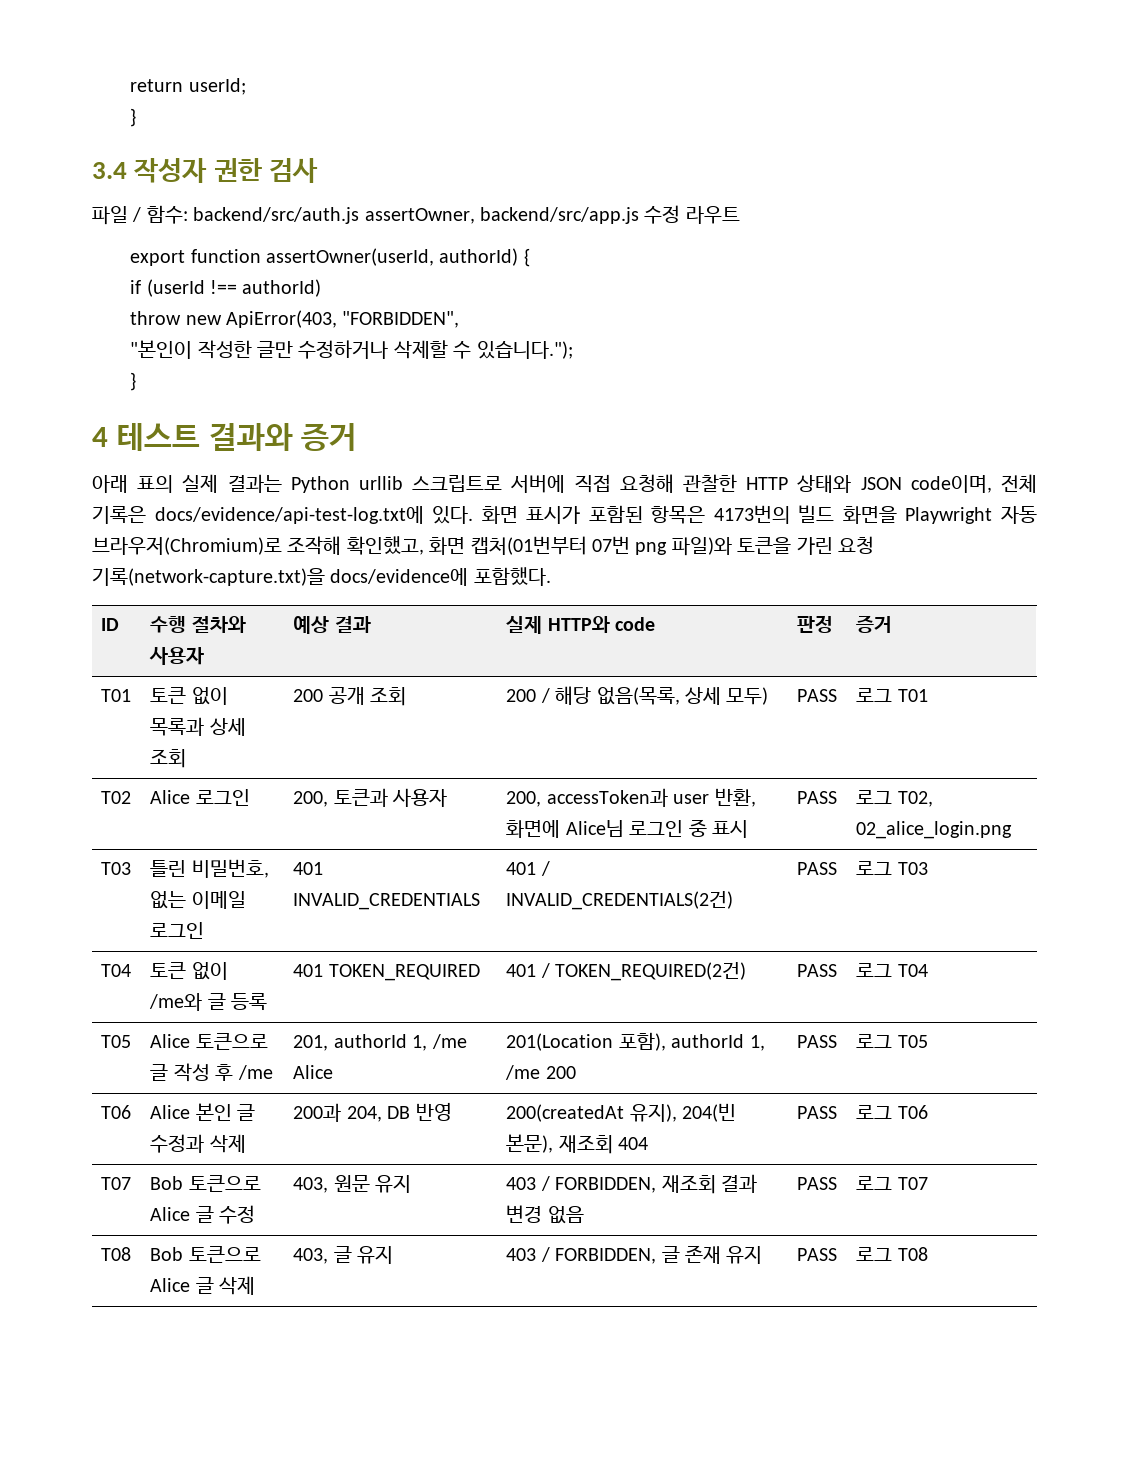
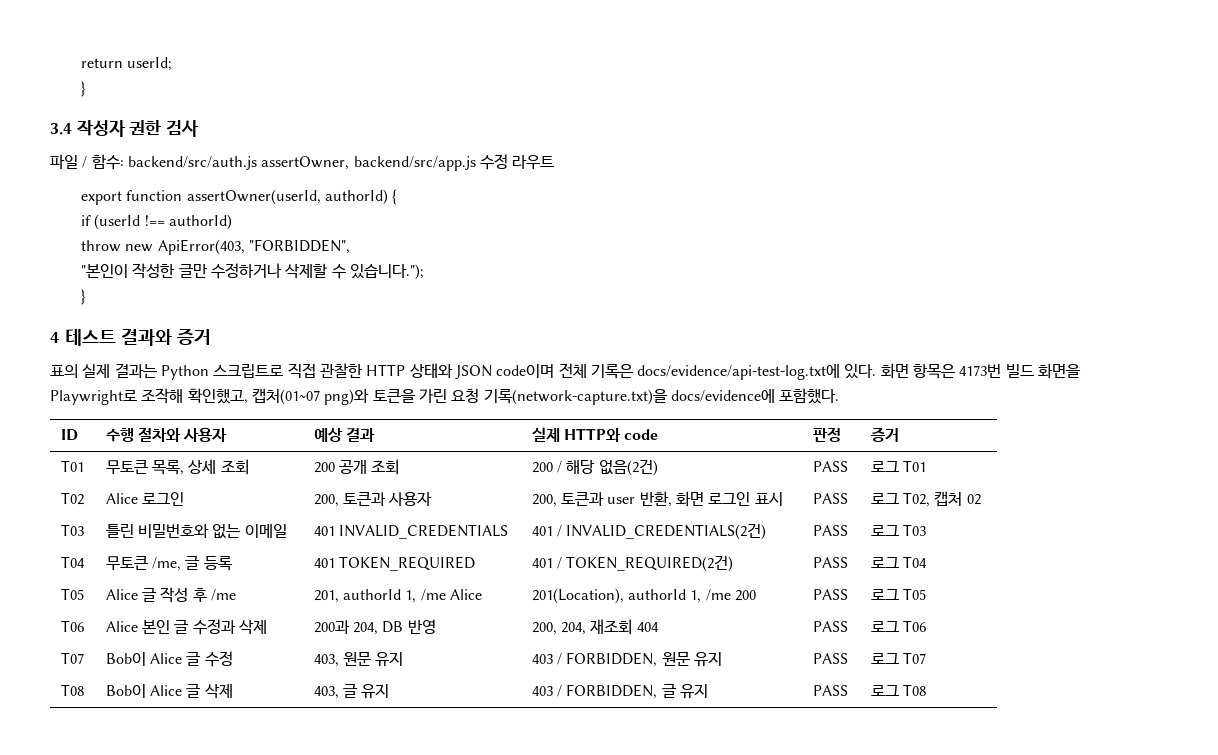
[92,475,128,493] 아래 -> (211, 336) none
[358,474,674,493] urllib 스크립트로 서버에 직접 요청해 -> [213,363,316,379] 스크립트로 직접
[910,475,992,493] code이며, -> [496,364,555,378] code이며
[526,505,1037,524] [92,536,732,556] 표시가 포함된 항목은 4173번의 빌드 화면을 Playwright 자동 브라우저(Chromium)로 조작해 확인했고, 화면 캡처(01번부터 07번 png 파일)와 -> [913,363,1082,379] [50,388,370,405] 항목은 4173번 빌드 화면을 Playwright로 조작해 확인했고, 캡처(01~07 png)와
[150,687,228,705] [150,717,205,736] 토큰 없이 목록과 -> [105,460,185,475] 무토큰 목록,
[596,687,769,705] 없음(목록, 상세 모두) -> [598,459,658,476] 없음(2건)
[546,788,668,807] accessToken과 -> [561,492,605,506] 토큰과
[506,819,707,838] 화면에 Alice님 로그인 중 -> [676,491,751,507] 화면 로그인
[856,821,1013,839] 02_alice_login.png -> [934,491,981,506] 캡처 02
[191,859,269,878] 비밀번호, -> [138,524,210,538] 비밀번호와
[150,922,205,939] 로그인 -> (287, 531) none
[150,962,228,980] [149,993,203,1011] 토큰 없이 /me와 -> [105,556,182,571] 무토큰 /me,
[195,1033,268,1050] 토큰으로 -> (138, 594) none
[506,1032,666,1051] 201(Location 포함), -> [531,588,624,604] 201(Location),
[506,1103,737,1122] [506,1134,554,1153] 200(createdAt 유지), 204(빈 본문), -> [531,622,587,635] 200, 204,
[150,1175,261,1192] Bob 토큰으로 -> [105,652,146,666] Bob이
[661,1174,757,1194] [506,1205,584,1224] 재조회 결과 변경 없음 -> [661,652,723,667] 원문 유지
[150,1246,261,1263] Bob 토큰으로 -> [105,684,146,698] Bob이
[684,1245,721,1264] 존재 -> (677, 691) none

